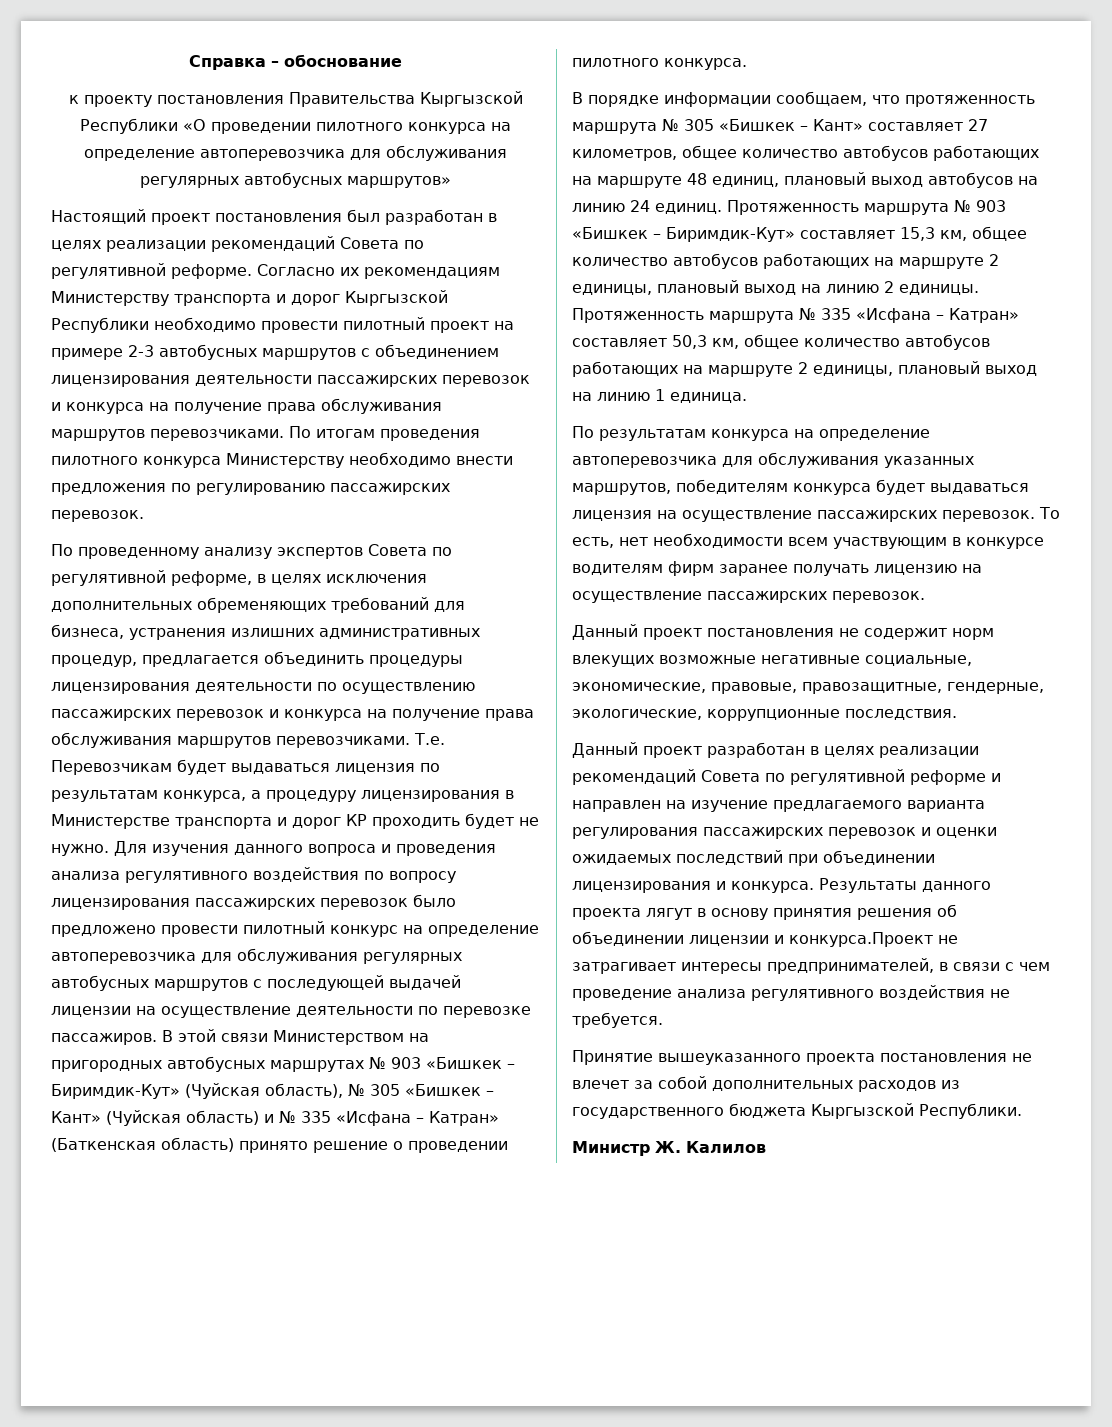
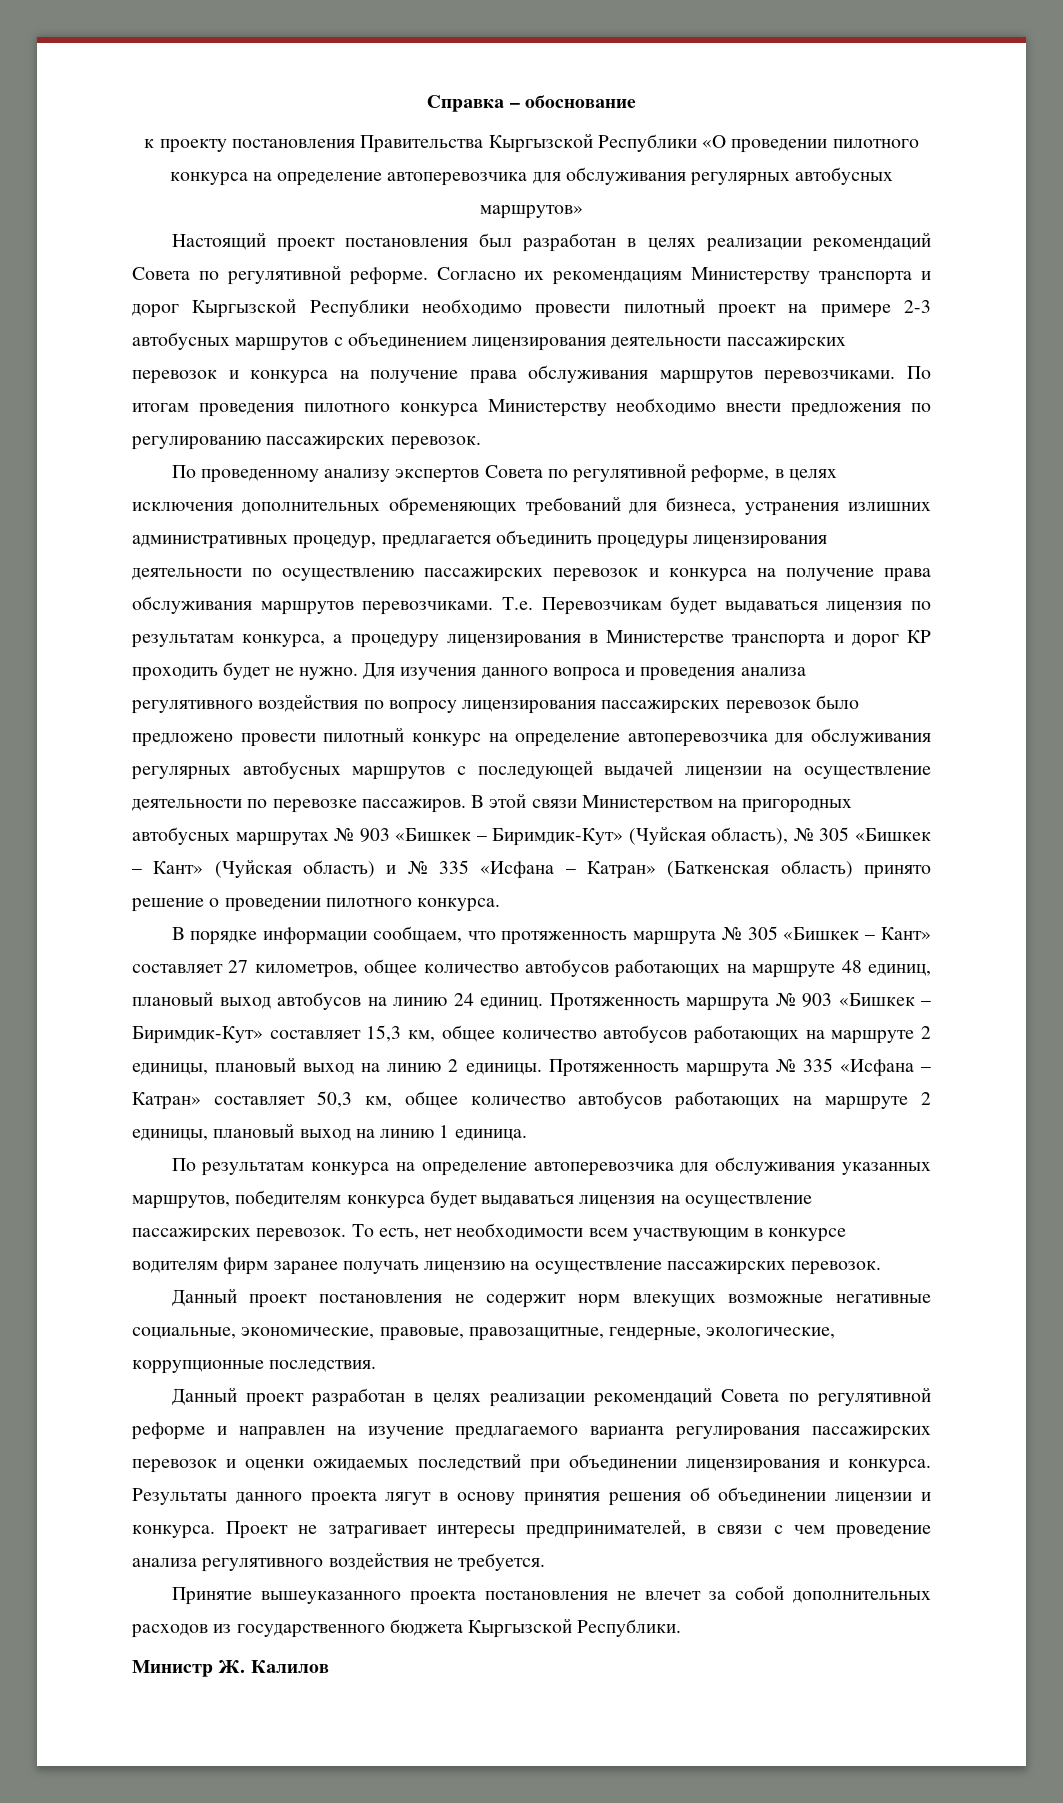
[789,932,933,947] конкурса.Проект -> [132,1521,289,1539] конкурса. Проект

